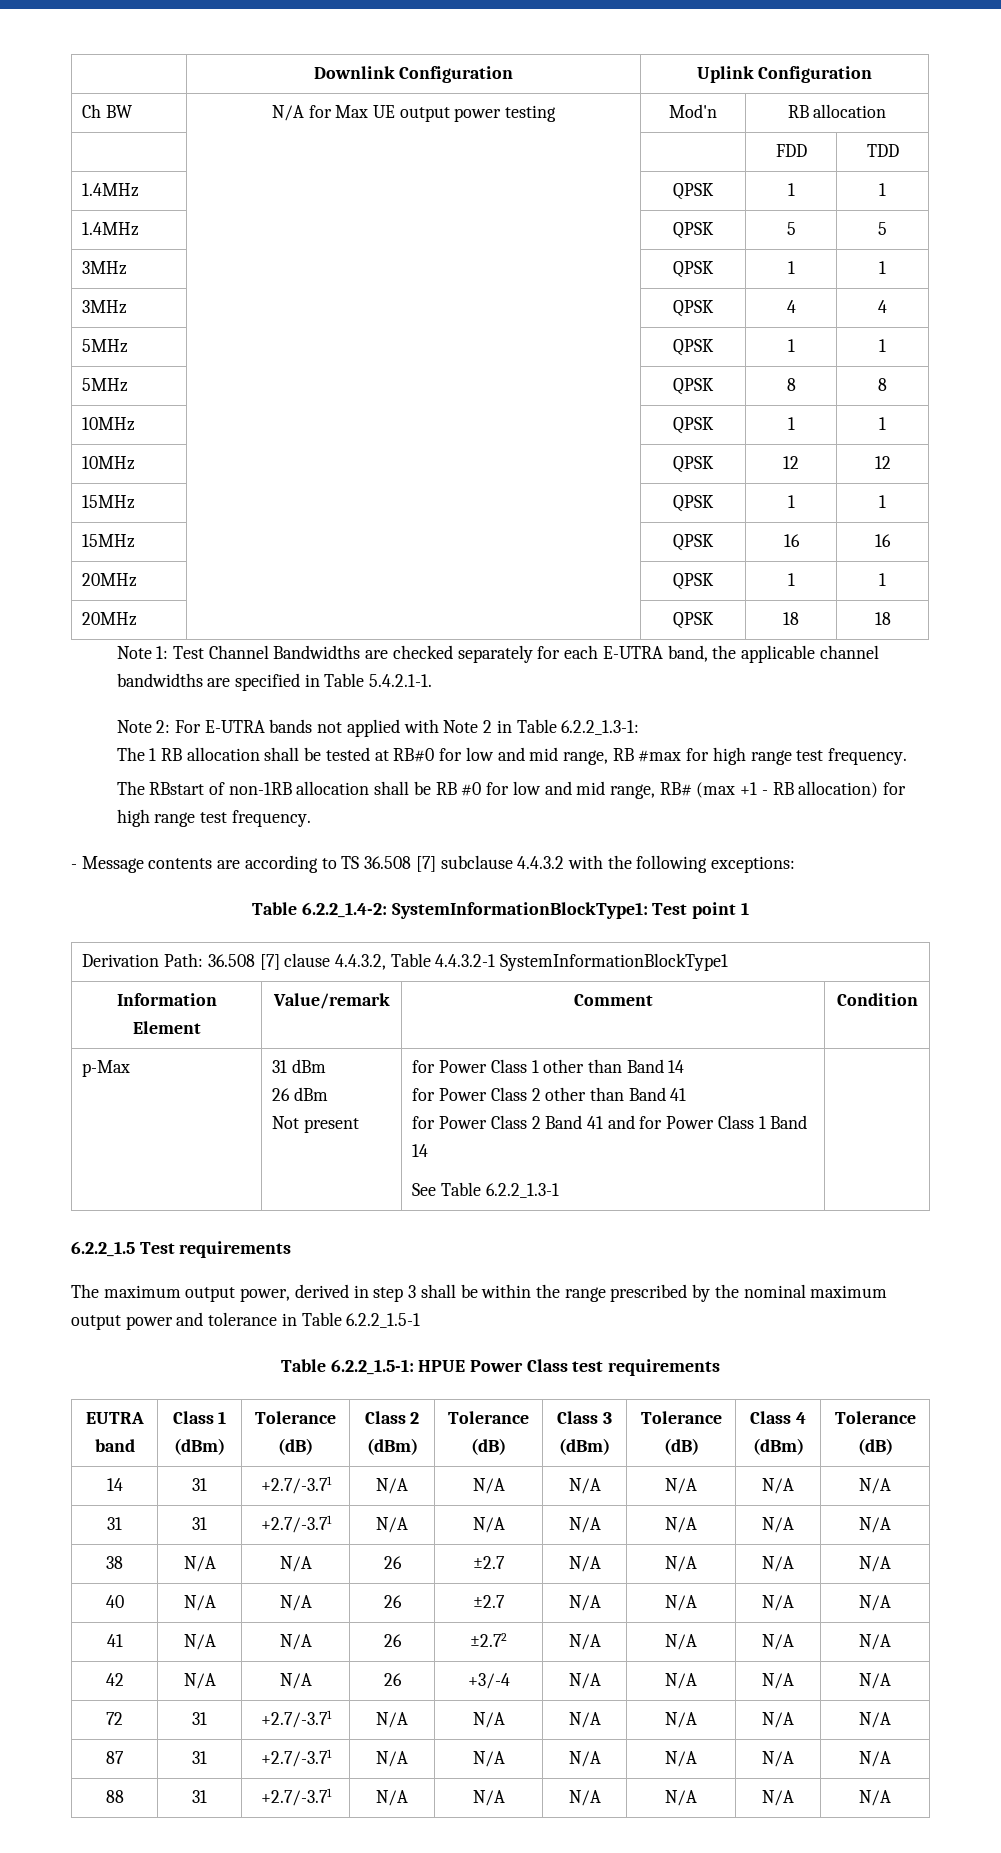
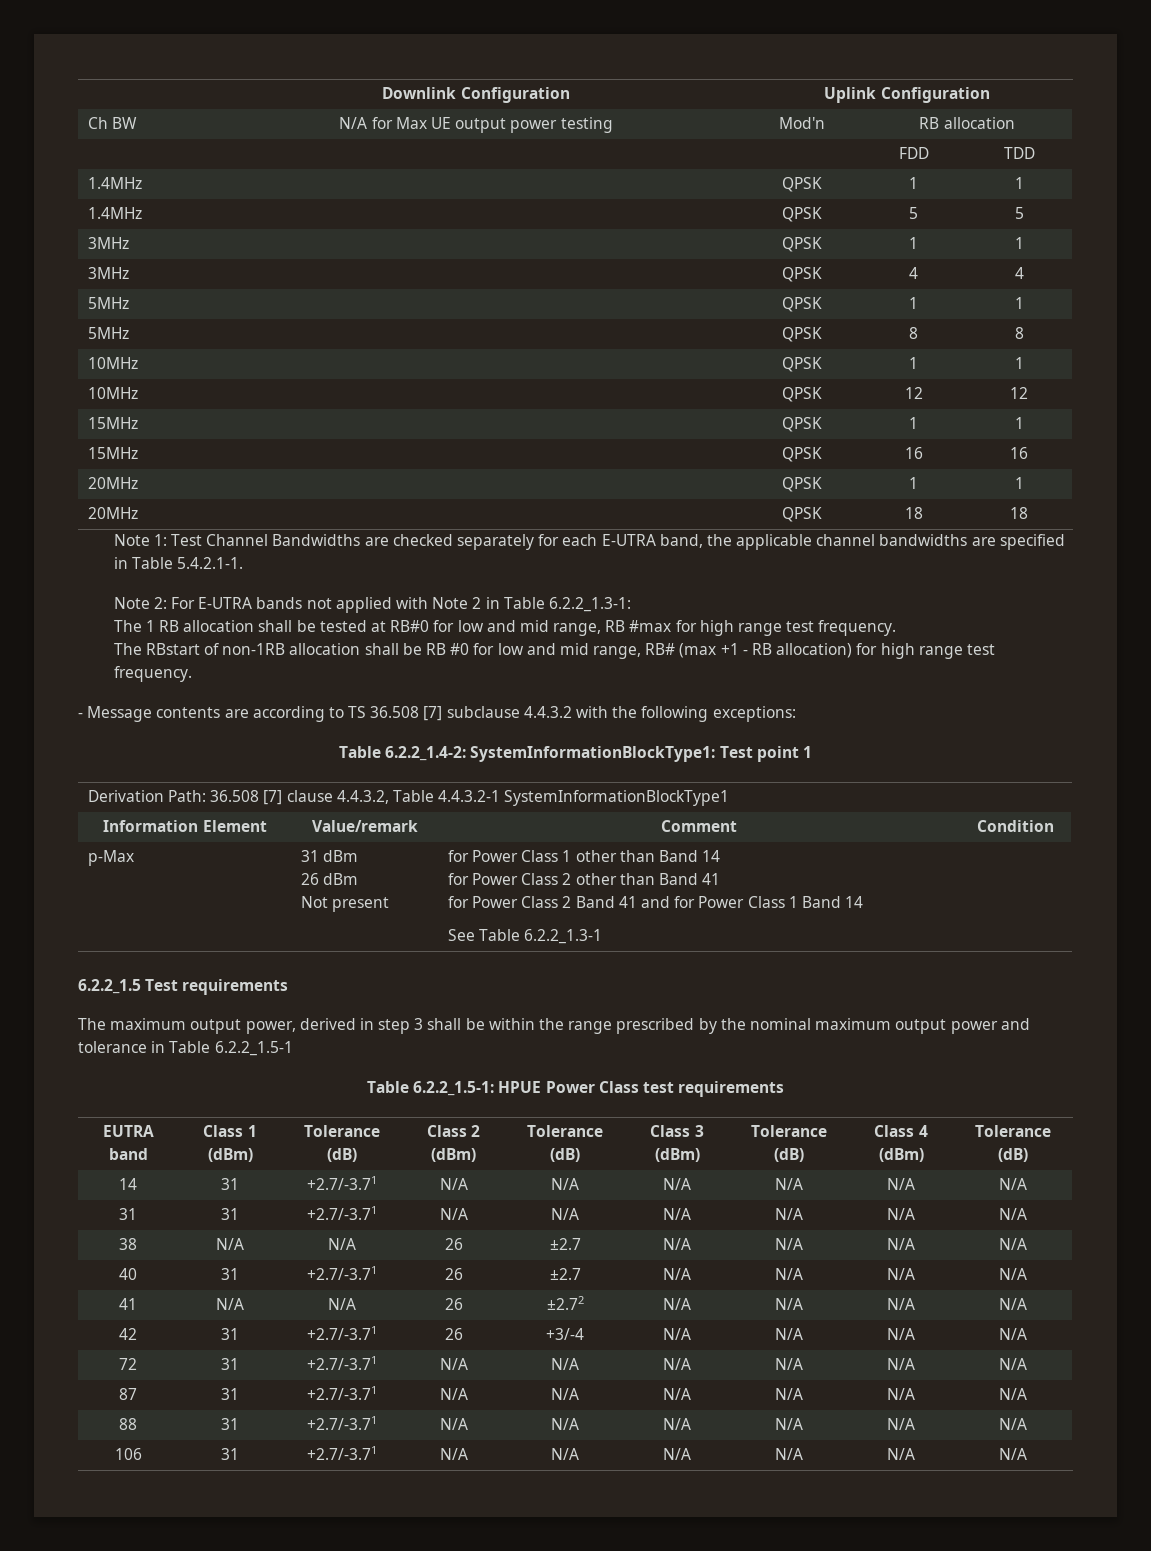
[183,1595,216,1611] [279,1595,312,1611] N/A | N/A -> [221,1268,239,1280] [307,1266,377,1280] 31 | +2.7/-3.71
[183,1673,216,1689] [279,1673,312,1689] N/A | N/A -> [221,1328,239,1340] [307,1326,377,1340] 31 | +2.7/-3.71
(891, 1798) none -> [114,1448,142,1460] [221,1448,239,1460] [307,1446,377,1460] [439,1448,468,1460] [551,1448,579,1460] [663,1448,691,1460] [775,1448,803,1460] [887,1448,915,1460] [999,1448,1027,1460] // 106 | 31 | +2.7/-3.71 | N/A | N/A | N/A | N/A | N/A | N/A

